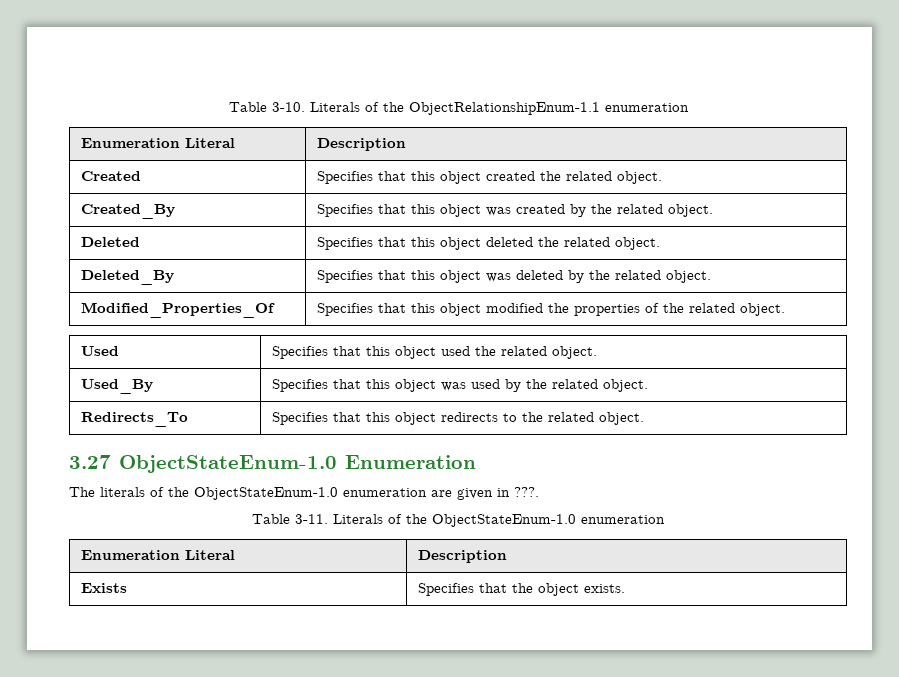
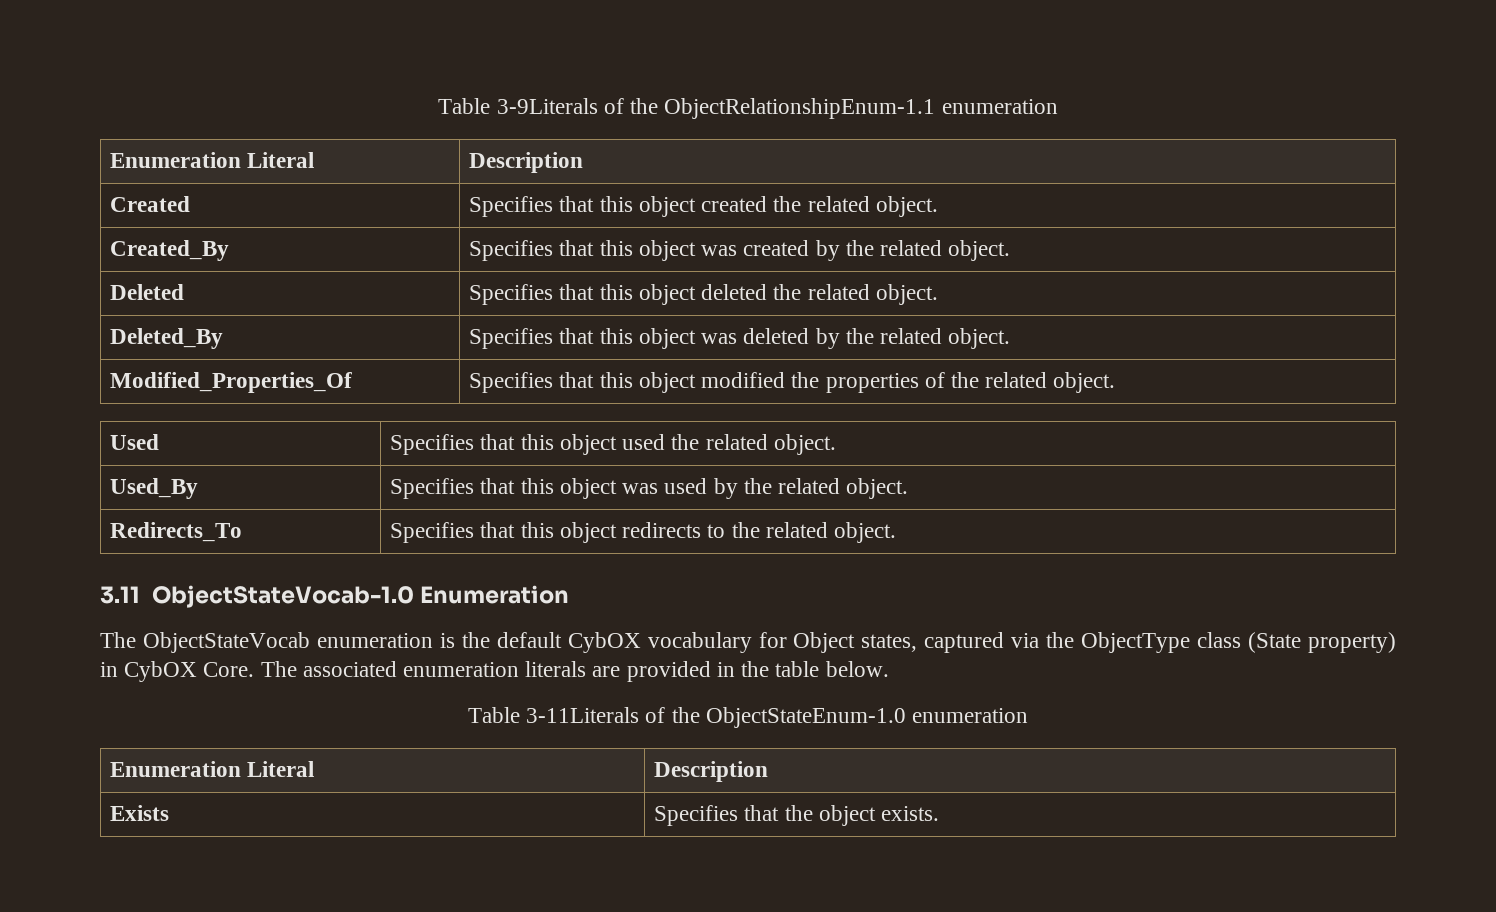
[228,102,360,112] Table 3-10. Literals -> [438,98,598,114] Table 3-9Literals
[69,455,337,473] 3.27 ObjectStateEnum-1.0 -> [100,585,414,608] 3.11 ObjectStateVocab-1.0
[100,487,539,500] [252,514,383,524] literals of the ObjectStateEnum-1.0 enumeration are given in ???. // Table 3-11. Literals -> [142,632,1396,653] [100,661,889,682] [467,707,640,723] ObjectStateVocab enumeration is the default CybOX vocabulary for Object states, captured via the ObjectType class (State property) in CybOX Core. The associated enumeration literals are provided in the table below. // Table 3-11Literals

